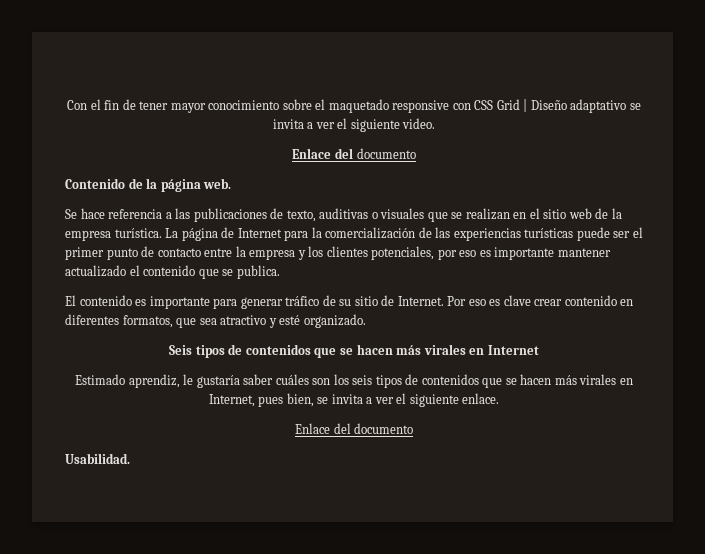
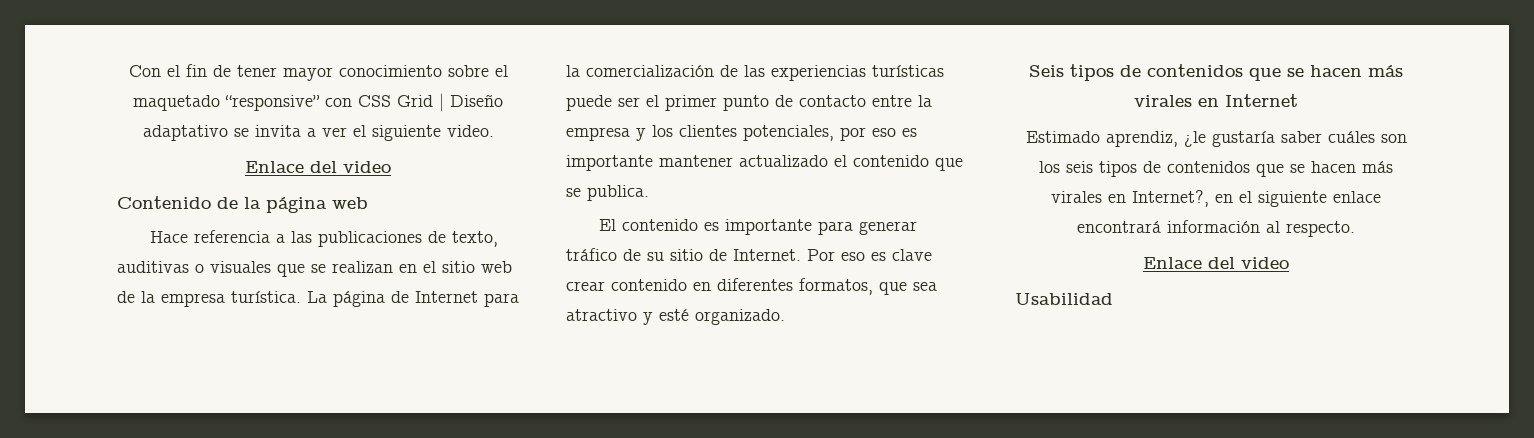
[392,100,450,113] responsive -> [225,95,320,111] “responsive”
[356,148,416,159] documento -> [343,161,391,173] video
[203,178,232,189] [65,208,105,219] web. // Se hace -> [332,197,368,209] [150,231,189,243] web // Hace
[183,374,194,385] le -> [1183,131,1206,147] ¿le
[208,393,500,407] [294,423,414,434] [65,453,130,464] Internet, pues bien, se invita a ver el siguiente enlace. // Enlace del documento // Usabilidad. -> [1132,190,1381,207] [1077,220,1355,237] [1143,257,1289,269] [1015,293,1113,305] Internet?, en el siguiente enlace encontrará información al respecto. // Enlace del video // Usabilidad

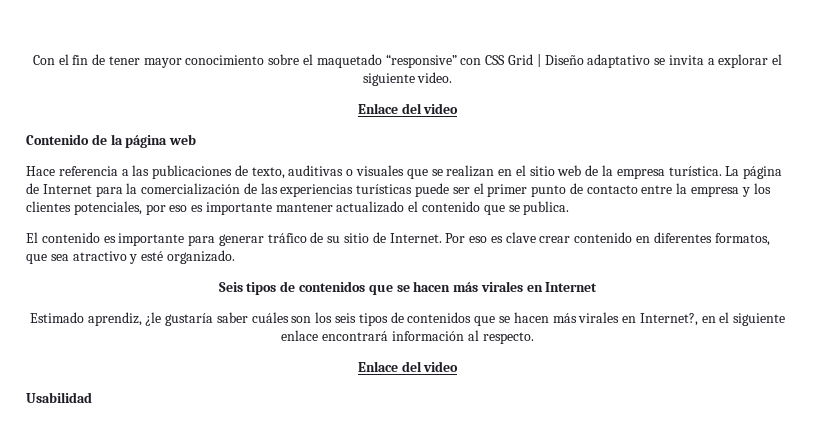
[321,127,347,137] ver -> [718,54,769,68] explorar

